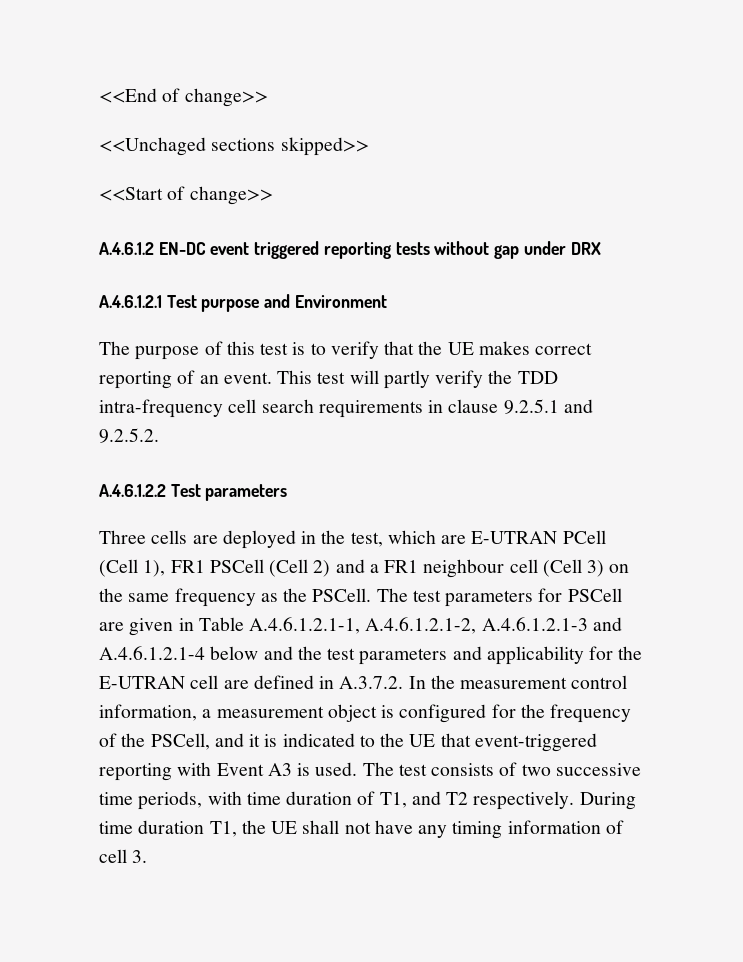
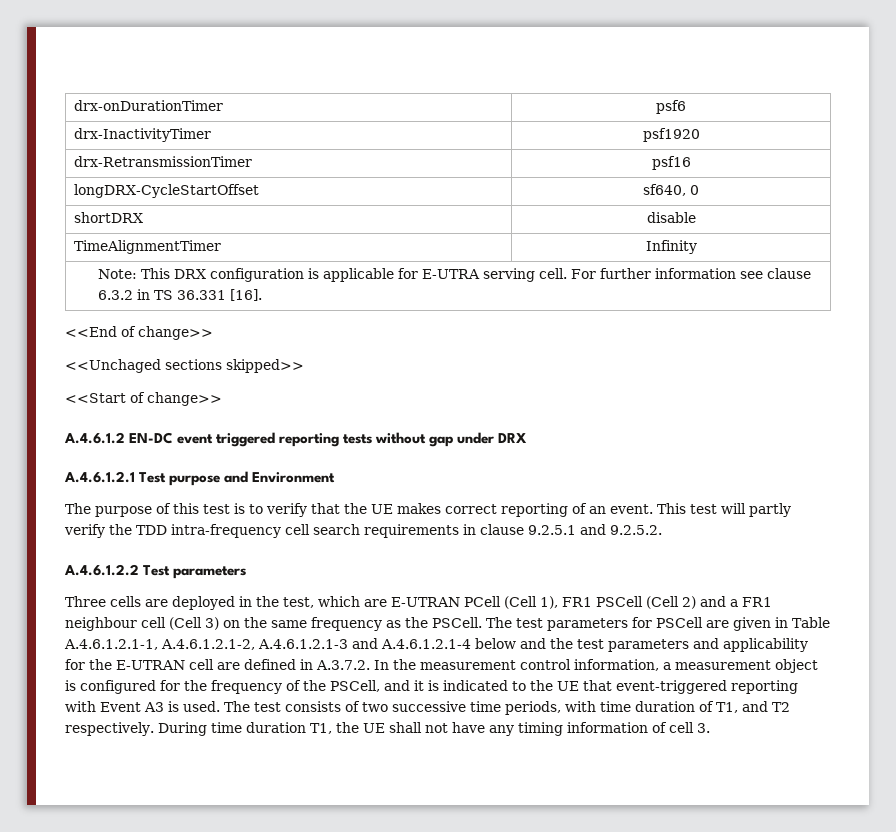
(99, 95) none -> [73,100,223,111] [656,100,686,114] [73,128,211,142] [642,128,700,142] [73,156,252,167] [651,156,691,170] [73,184,259,198] [643,184,699,196] [73,212,143,223] [646,212,696,223] [73,240,221,254] [645,240,697,254] [98,268,812,282] [98,289,263,301] drx-onDurationTimer | psf6 // drx-InactivityTimer | psf1920 // drx-RetransmissionTimer | psf16 // longDRX-CycleStartOffset | sf640, 0 // shortDRX | disable // TimeAlignmentTimer | Infinity // Note: This DRX configuration is applicable for E-UTRA serving cell. For further information see clause 6.3.2 in TS 36.331 [16]. //

